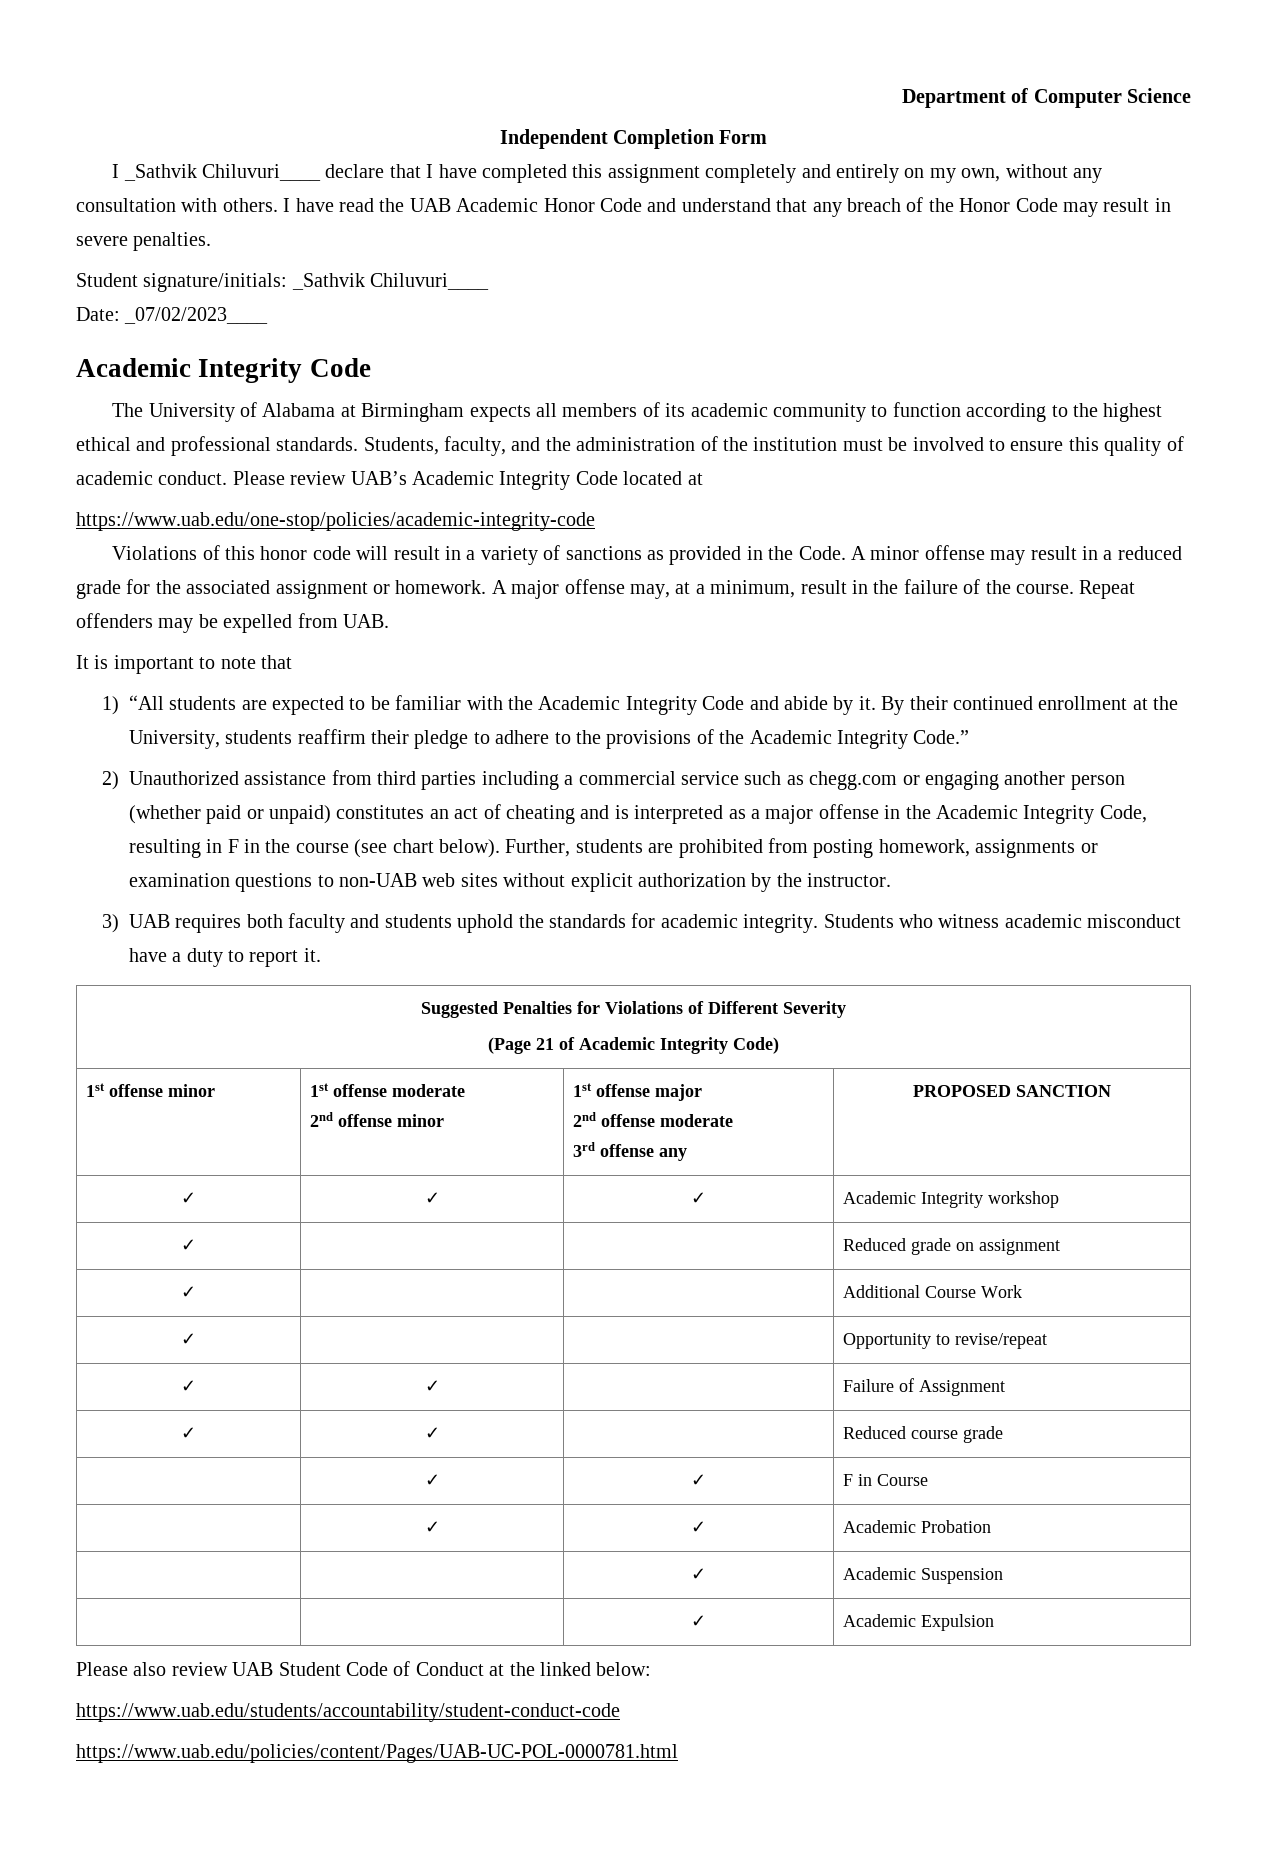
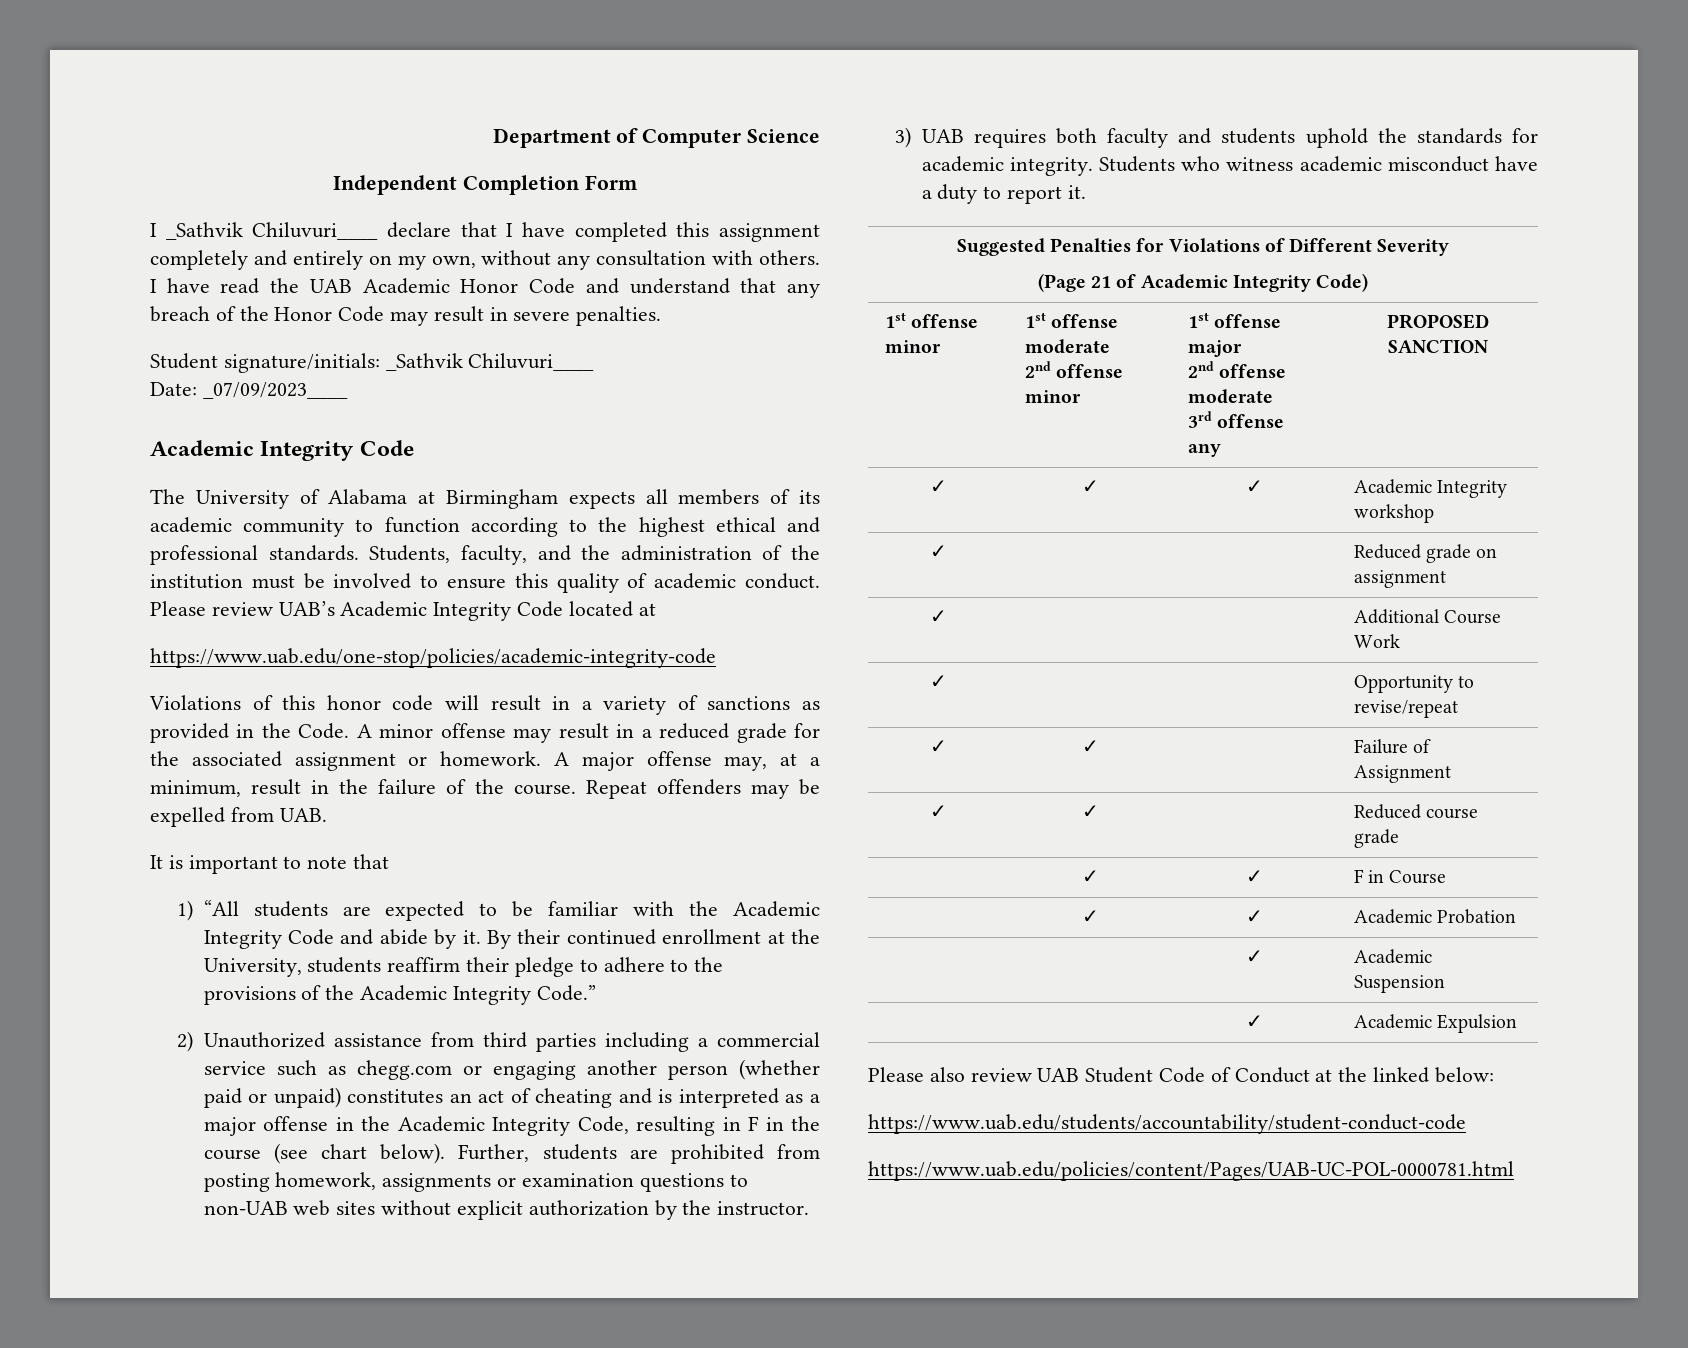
[124,307,269,324] _07/02/2023____ -> [202,382,348,399] _07/09/2023____

